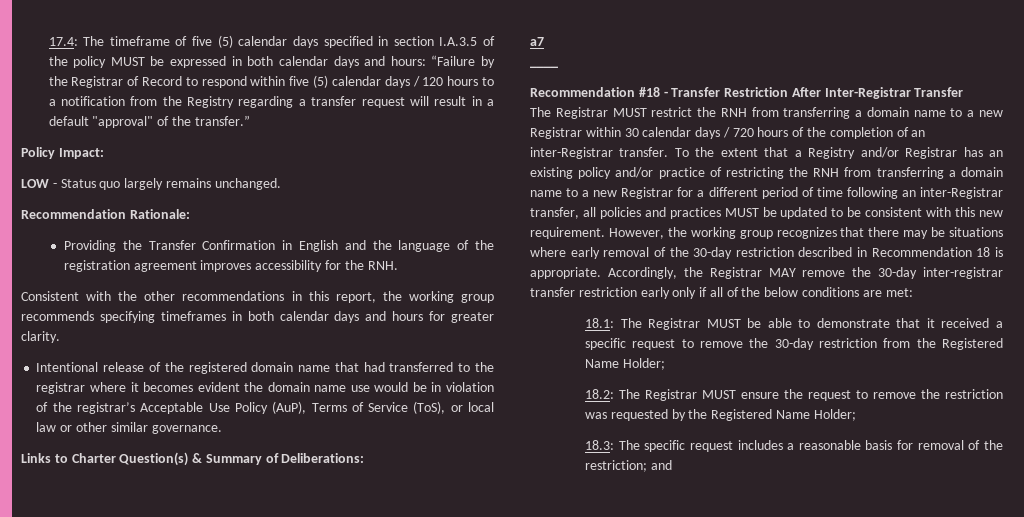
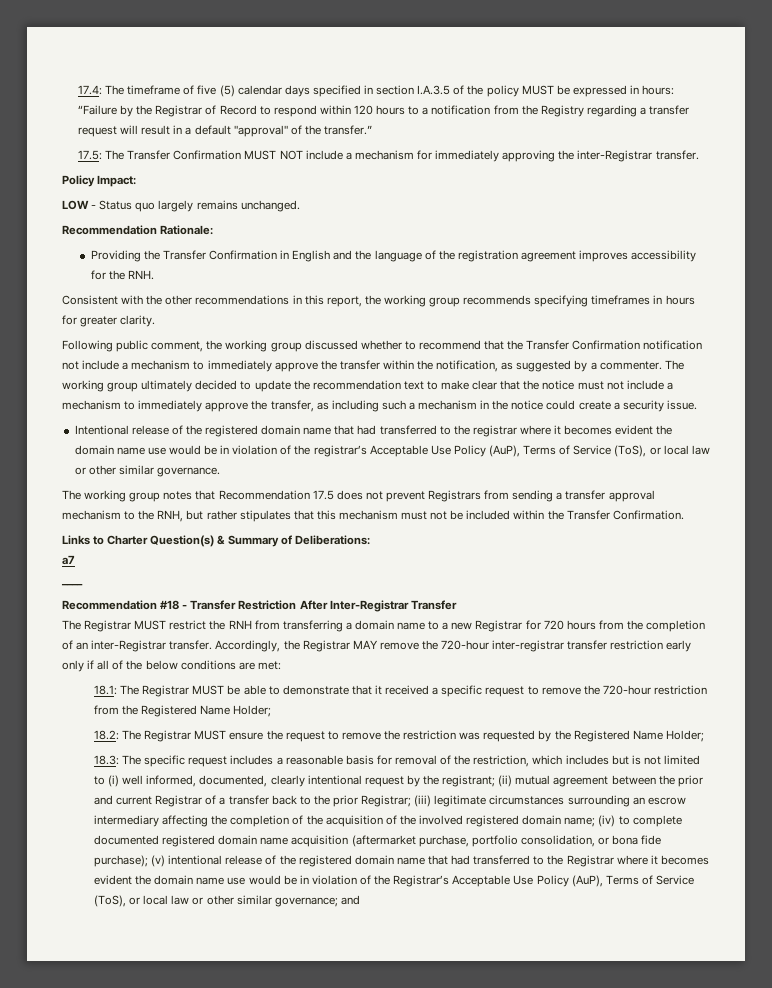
[247,56,386,68] both calendar days and -> (639, 89) none
[289,75,420,88] five (5) calendar days / -> (351, 110) none
(250, 120) none -> [78,150,699,162] // 17.5: The Transfer Confirmation MUST NOT include a mechanism for immediately approving the inter-Registrar transfer.
[247,311,387,323] both calendar days and -> (663, 299) none
(60, 337) none -> [62,340,703,352] [62,360,684,372] [62,380,673,392] [62,400,697,412] // Following public comment, the working group discussed whether to recommend that the Transfer Confirmation notification not include a mechanism to immediately approve the transfer within the notification, as suggested by a commenter. The working group ultimately decided to update the recommendation text to make clear that the notice must not include a mechanism to immediately approve the transfer, as including such a mechanism in the notice could create a security issue.
(222, 429) none -> [62,490,655,502] [62,510,684,522] // The working group notes that Recommendation 17.5 does not prevent Registrars from sending a transfer approval mechanism to the RNH, but rather stipulates that this mechanism must not be included within the Transfer Confirmation.
[585,127,730,139] within 30 calendar days / -> [525,620,541,630] for
[792,127,805,137] of -> [598,620,624,630] from
[674,147,1003,159] [530,167,1003,179] [530,187,1003,199] [530,207,1003,219] [530,227,1003,239] [530,247,1003,259] [530,267,601,279] To the extent that a Registry and/or Registrar has an existing policy and/or practice of restricting the RNH from transferring a domain name to a new Registrar for a different period of time following an inter-Registrar transfer, all policies and practices MUST be updated to be consistent with this new requirement. However, the working group recognizes that there may be situations where early removal of the 30-day restriction described in Recommendation 18 is appropriate. -> (213, 645) none
[878,267,918,279] 30-day -> [441,640,490,650] 720-hour
[774,338,814,350] 30-day -> [602,685,651,695] 720-hour
[585,460,648,472] restriction; -> [473,755,700,767] [94,775,703,787] [94,795,686,807] [94,815,682,827] [94,835,662,847] [94,855,709,867] [94,875,694,887] [94,895,338,907] restriction, which includes but is not limited to (i) well informed, documented, clearly intentional request by the registrant; (ii) mutual agreement between the prior and current Registrar of a transfer back to the prior Registrar; (iii) legitimate circumstances surrounding an escrow intermediary affecting the completion of the acquisition of the involved registered domain name; (iv) to complete documented registered domain name acquisition (aftermarket purchase, portfolio consolidation, or bona fide purchase); (v) intentional release of the registered domain name that had transferred to the Registrar where it becomes evident the domain name use would be in violation of the Registrar’s Acceptable Use Policy (AuP), Terms of Service (ToS), or local law or other similar governance;

